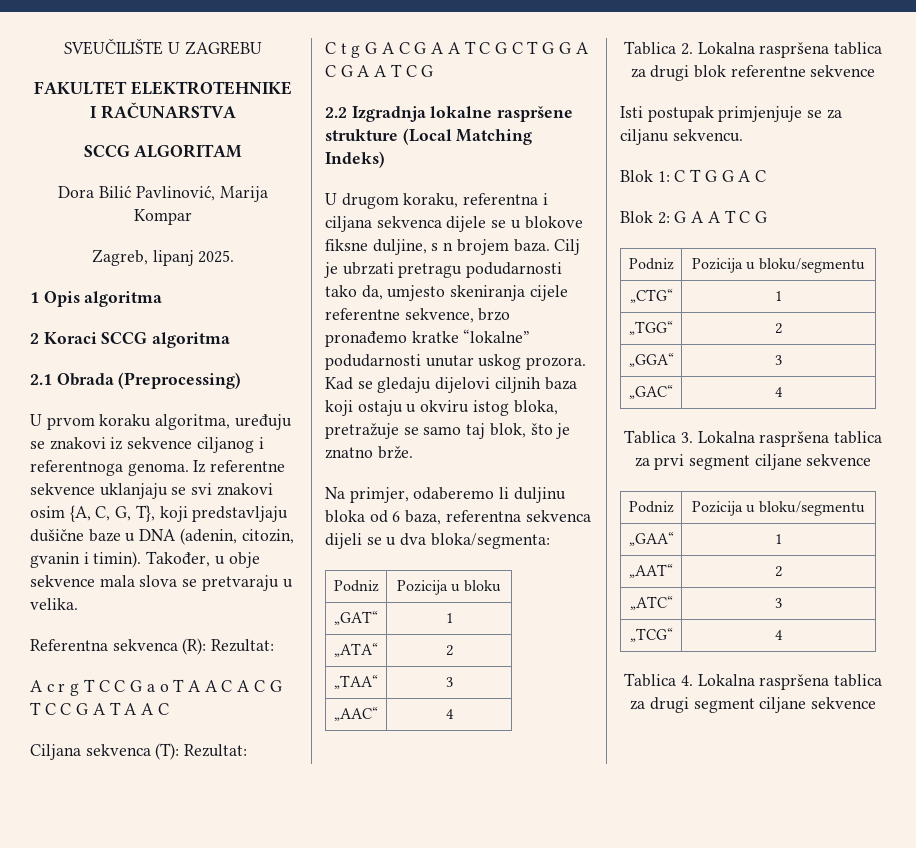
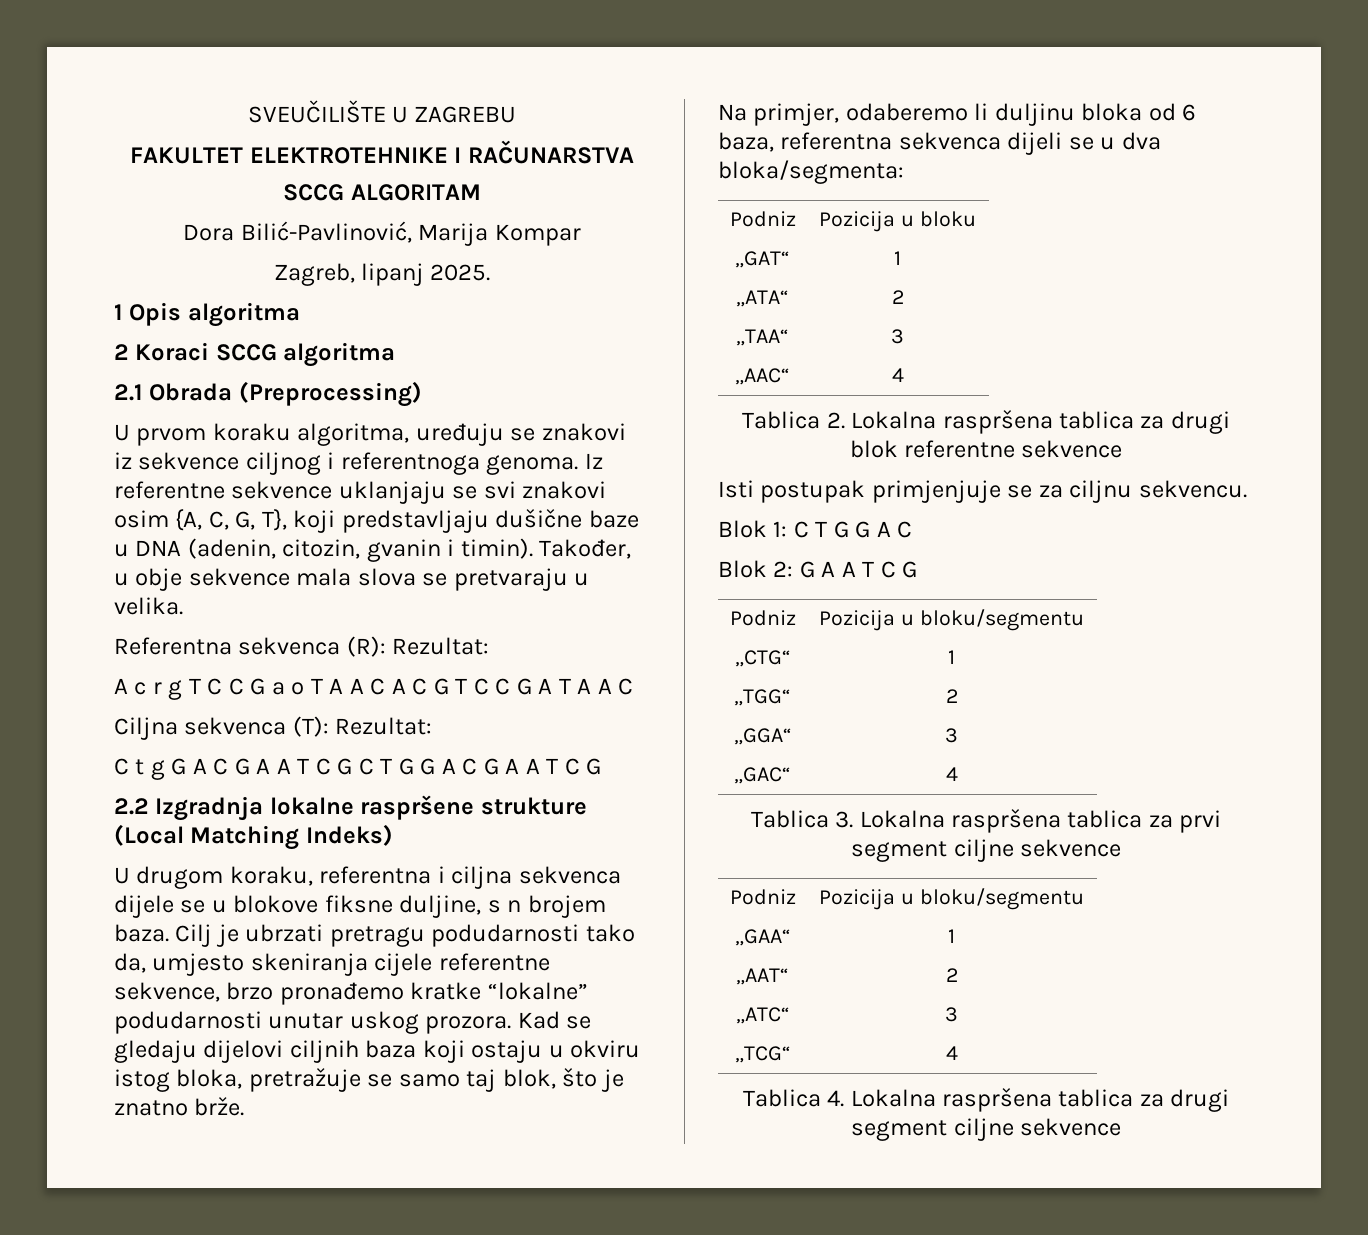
[99,185,215,201] Bilić Pavlinović, -> [240,221,412,243] Bilić-Pavlinović,
[196,437,254,453] ciljanog -> [245,452,321,475] ciljnog
[30,744,81,760] Ciljana -> [114,717,178,740] Ciljna
[325,216,372,232] ciljana -> [451,866,513,889] ciljna
[620,129,669,145] ciljanu -> [1069,480,1133,503] ciljnu
[754,454,802,470] ciljane -> [953,839,1014,862] ciljne
[759,697,807,713] ciljane -> [953,1118,1014,1141] ciljne

